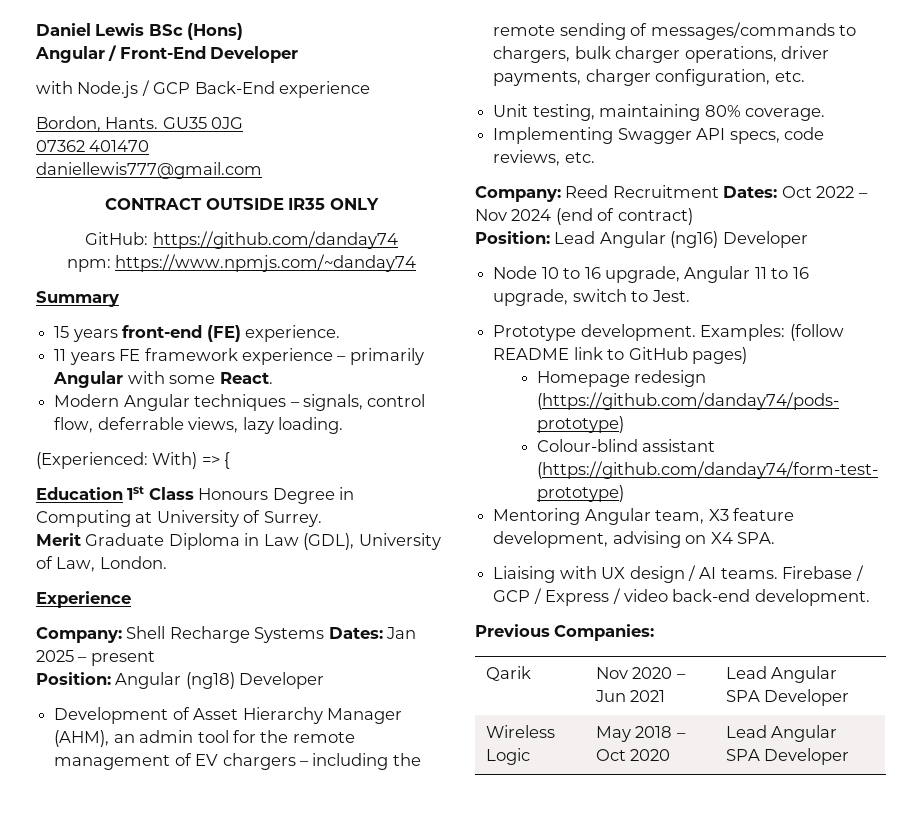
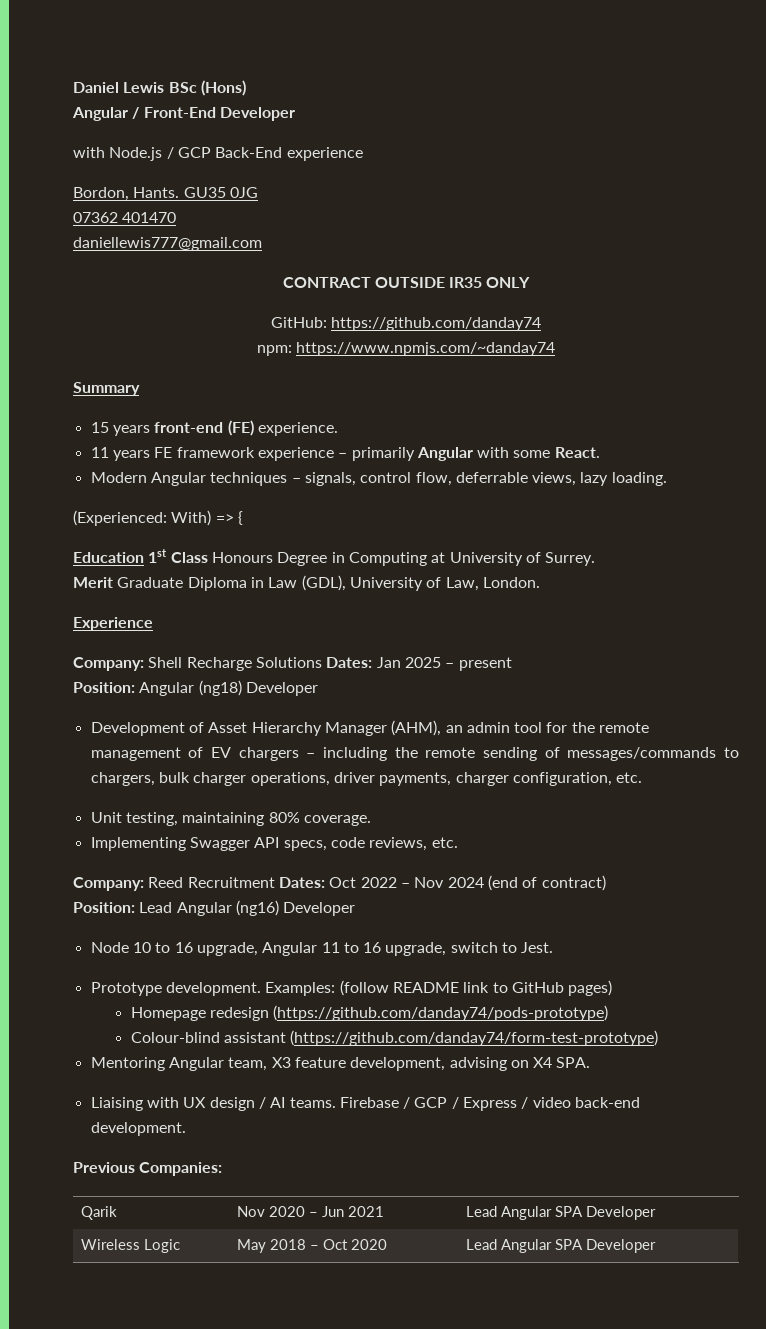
[254,627,325,643] Systems -> [255,657,322,668] Solutions

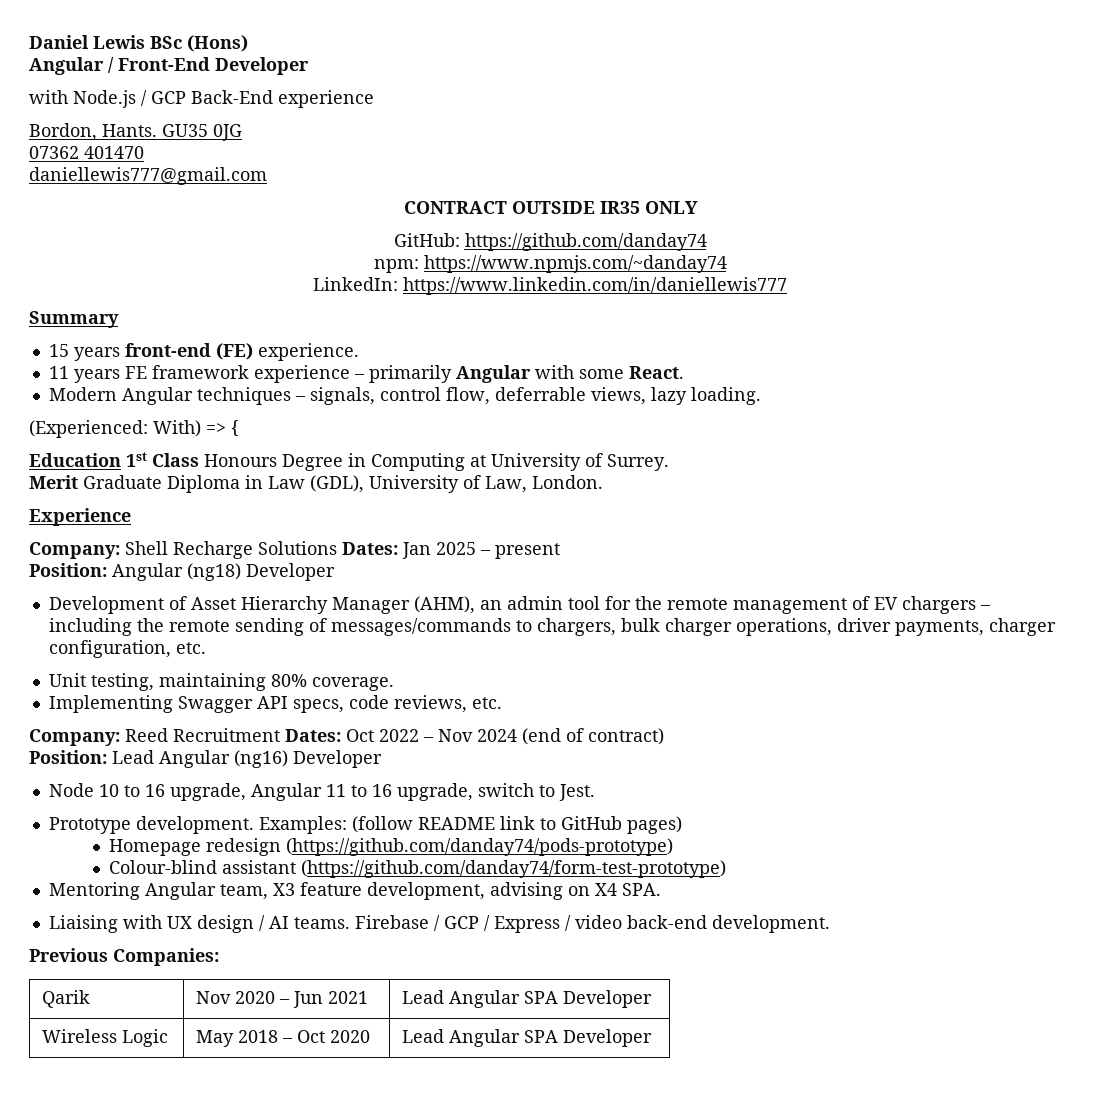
(556, 349) none -> [313,277,787,295] // LinkedIn: https://www.linkedin.com/in/daniellewis777

